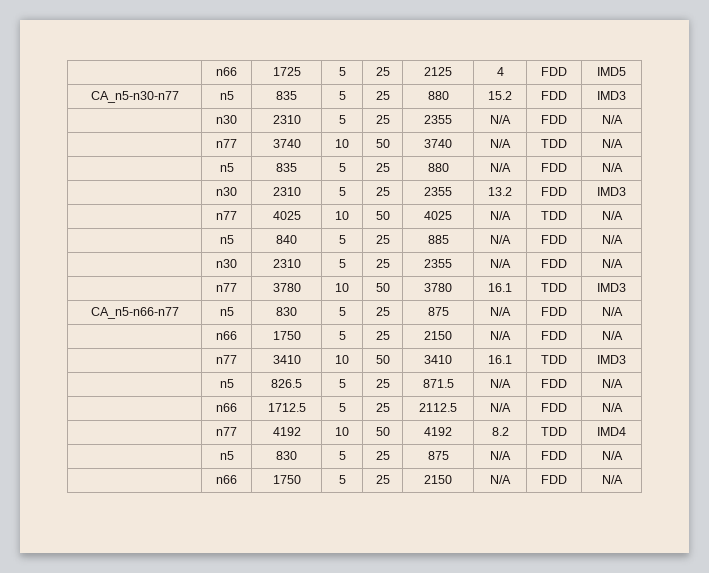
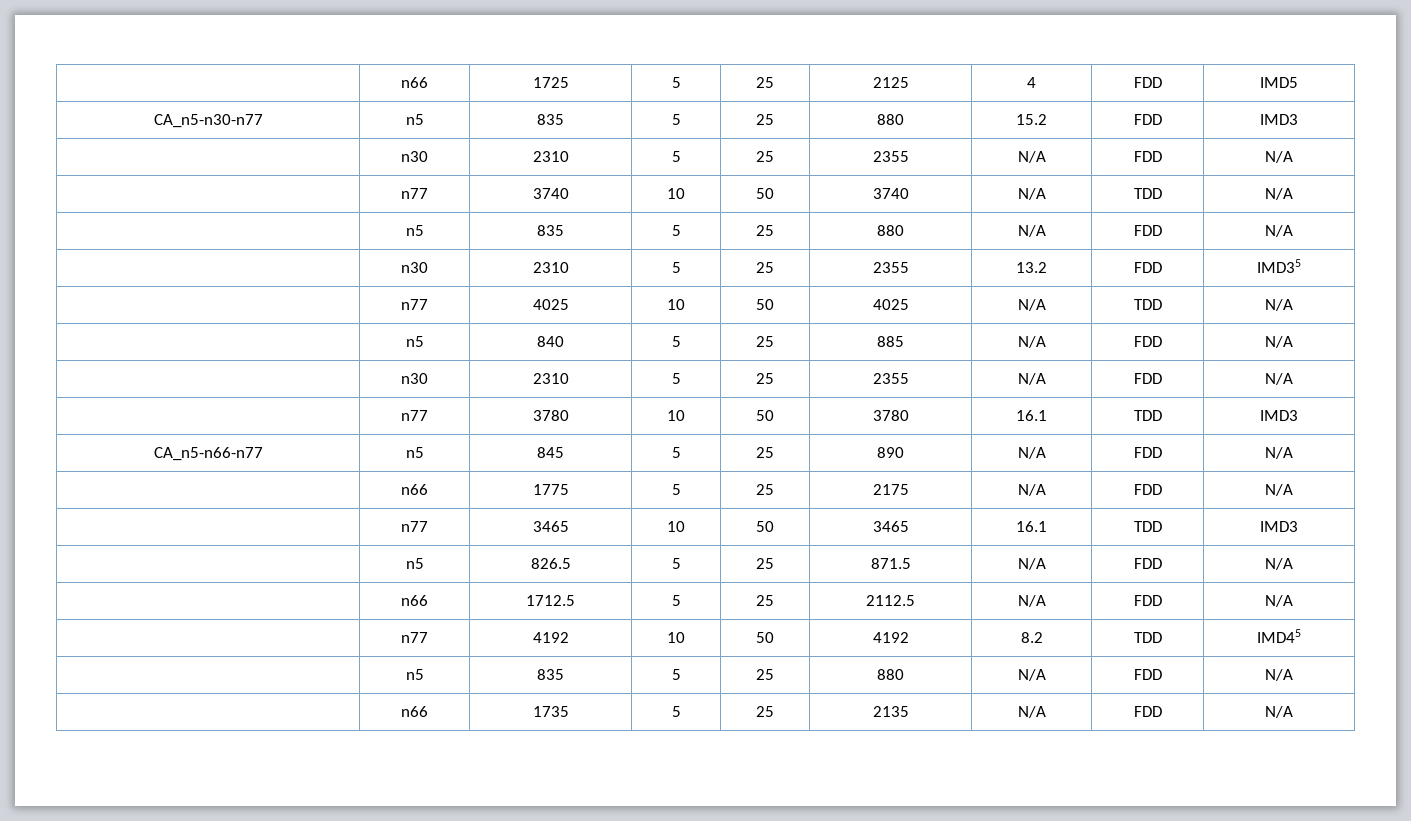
[597,187,626,196] IMD3 -> [1256,259,1301,273] IMD35
[276,307,297,316] [338,307,346,316] [375,307,390,316] [427,307,449,316] [490,307,511,316] [541,307,567,316] [601,307,623,316] [216,331,237,340] [272,331,301,340] [338,331,346,340] [375,331,390,340] [424,331,452,340] [490,331,511,340] [541,331,567,340] [601,331,623,340] [216,355,237,364] [272,355,301,364] [335,355,349,364] [375,355,390,364] [424,355,452,364] 830 | 5 | 25 | 875 | N/A | FDD | N/A // | n66 | 1750 | 5 | 25 | 2150 | N/A | FDD | N/A // | n77 | 3410 | 10 | 50 | 3410 -> [537,447,564,458] [671,447,681,458] [756,447,774,458] [877,447,904,458] [1017,447,1046,459] [1133,447,1162,458] [1264,447,1293,459] [401,484,428,495] [532,484,569,495] [671,484,681,495] [756,484,774,495] [872,484,909,495] [1017,484,1046,496] [1133,484,1162,495] [1264,484,1293,496] [401,521,428,532] [532,521,569,532] [667,521,685,532] [756,521,774,532] [872,521,909,532] 845 | 5 | 25 | 890 | N/A | FDD | N/A // | n66 | 1775 | 5 | 25 | 2175 | N/A | FDD | N/A // | n77 | 3465 | 10 | 50 | 3465
[597,427,626,436] [219,451,234,460] [276,451,297,460] [338,451,346,460] [375,451,390,460] [427,451,449,460] [490,451,511,460] [541,451,567,460] [601,451,623,460] [216,475,237,484] [272,475,301,484] [338,475,346,484] [375,475,390,484] [424,475,452,484] IMD4 // | n5 | 830 | 5 | 25 | 875 | N/A | FDD | N/A // | n66 | 1750 | 5 | 25 | 2150 -> [1256,629,1301,643] [405,669,424,680] [537,669,564,680] [671,669,681,680] [756,669,774,680] [877,669,904,680] [1017,669,1046,681] [1133,669,1162,680] [1264,669,1293,681] [401,706,428,717] [532,706,569,717] [671,706,681,717] [756,706,774,717] [872,706,909,717] IMD45 // | n5 | 835 | 5 | 25 | 880 | N/A | FDD | N/A // | n66 | 1735 | 5 | 25 | 2135

